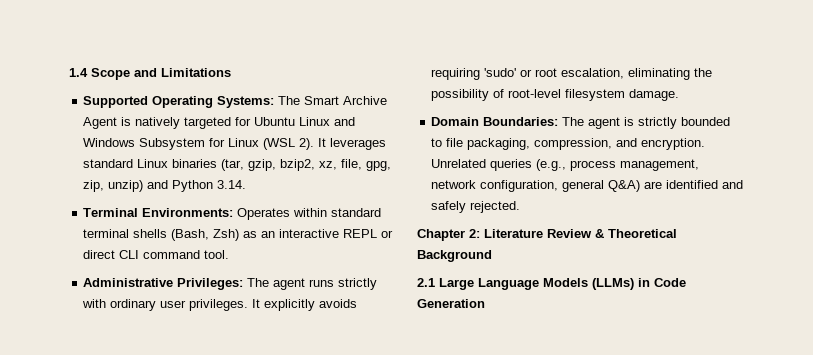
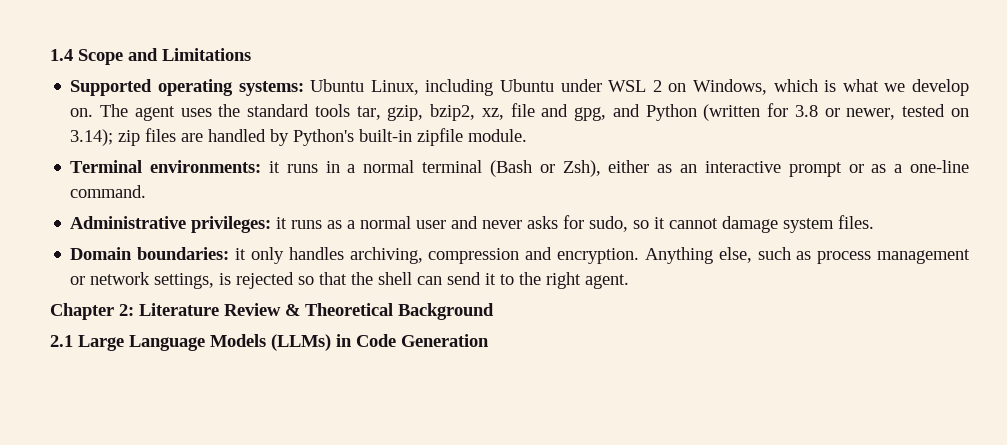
[152,96,388,108] [83,117,356,129] [83,138,387,150] [83,159,392,171] [83,180,247,192] [83,208,382,220] [83,229,394,241] [83,250,230,259] [83,278,378,290] [82,299,358,311] [431,68,713,80] [431,89,680,101] [431,117,731,129] [431,138,706,150] [431,159,700,171] [431,180,744,192] [431,201,521,213] Operating Systems: The Smart Archive Agent is natively targeted for Ubuntu Linux and Windows Subsystem for Linux (WSL 2). It leverages standard Linux binaries (tar, gzip, bzip2, xz, file, gpg, zip, unzip) and Python 3.14. // Terminal Environments: Operates within standard terminal shells (Bash, Zsh) as an interactive REPL or direct CLI command tool. // Administrative Privileges: The agent runs strictly with ordinary user privileges. It explicitly avoids requiring 'sudo' or root escalation, eliminating the possibility of root-level filesystem damage. // Domain Boundaries: The agent is strictly bounded to file packaging, compression, and encryption. Unrelated queries (e.g., process management, network configuration, general Q&A) are identified and safely rejected. -> [157,79,969,96] [70,103,969,121] [70,128,528,146] [70,160,969,177] [70,185,147,198] [70,215,875,233] [70,247,970,264] [70,272,630,289] operating systems: Ubuntu Linux, including Ubuntu under WSL 2 on Windows, which is what we develop on. The agent uses the standard tools tar, gzip, bzip2, xz, file and gpg, and Python (written for 3.8 or newer, tested on 3.14); zip files are handled by Python's built-in zipfile module. // Terminal environments: it runs in a normal terminal (Bash or Zsh), either as an interactive prompt or as a one-line command. // Administrative privileges: it runs as a normal user and never asks for sudo, so it cannot damage system files. // Domain boundaries: it only handles archiving, compression and encryption. Anything else, such as process management or network settings, is rejected so that the shell can send it to the right agent.

